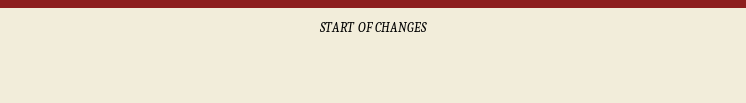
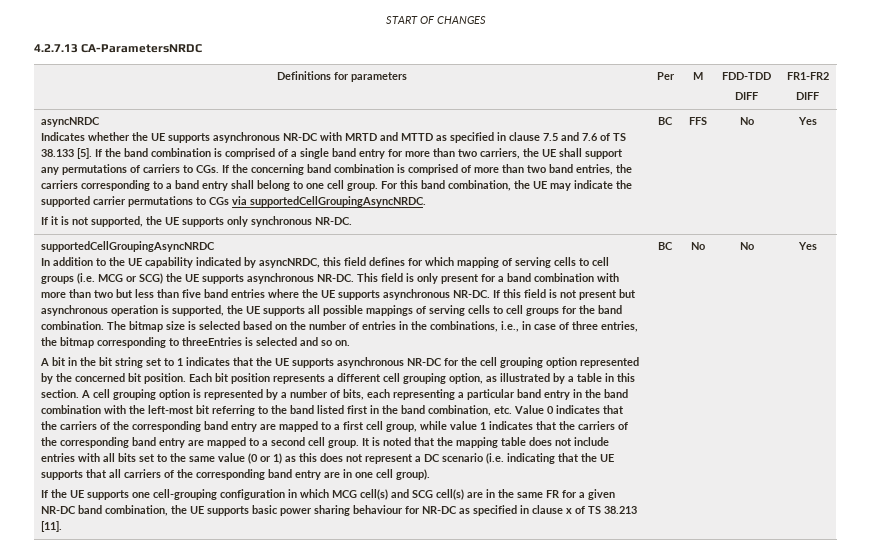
(428, 27) none -> [34,44,203,53] [276,71,407,82] [656,72,675,80] [693,72,703,80] [722,72,771,80] [735,92,758,100] [786,72,829,80] [796,92,819,100] [41,117,101,127] [41,132,627,143] [41,148,624,159] [41,164,633,175] [41,180,633,191] [41,196,427,207] [41,216,353,227] [658,117,673,125] [689,117,707,125] [739,117,754,125] [797,117,817,125] [41,241,216,252] [41,257,610,268] [41,273,620,284] [41,289,637,300] [41,305,623,316] [41,321,639,332] [41,337,351,348] [40,357,640,368] [41,373,636,384] [41,389,629,400] [41,405,625,416] [41,421,629,432] [41,437,610,448] [41,453,615,464] [41,469,431,480] [41,489,616,500] [41,505,638,516] [41,521,63,532] [658,242,673,250] [691,242,705,250] [739,242,754,250] [797,242,817,250] // 4.2.7.13 CA-ParametersNRDC // Definitions for parameters | Per | M | FDD-TDD // DIFF | FR1-FR2 // DIFF // asyncNRDC // Indicates whether the UE supports asynchronous NR-DC with MRTD and MTTD as specified in clause 7.5 and 7.6 of TS 38.133 [5]. If the band combination is comprised of a single band entry for more than two carriers, the UE shall support any permutations of carriers to CGs. If the concerning band combination is comprised of more than two band entries, the carriers corresponding to a band entry shall belong to one cell group. For this band combination, the UE may indicate the supported carrier permutations to CGs via supportedCellGroupingAsyncNRDC. // If it is not supported, the UE supports only synchronous NR-DC. | BC | FFS | No | Yes // supportedCellGroupingAsyncNRDC // In addition to the UE capability indicated by asyncNRDC, this field defines for which mapping of serving cells to cell groups (i.e. MCG or SCG) the UE supports asynchronous NR-DC. This field is only present for a band combination with more than two but less than five band entries where the UE supports asynchronous NR-DC. If this field is not present but asynchronous operation is supported, the UE supports all possible mappings of serving cells to cell groups for the band combination. The bitmap size is selected based on the number of entries in the combinations, i.e., in case of three entries, the bitmap corresponding to threeEntries is selected and so on. // A bit in the bit string set to 1 indicates that the UE supports asynchronous NR-DC for the cell grouping option represented by the concerned bit position. Each bit position represents a different cell grouping option, as illustrated by a table in this section. A cell grouping option is represented by a number of bits, each representing a particular band entry in the band combination with the left-most bit referring to the band listed first in the band combination, etc. Value 0 indicates that the carriers of the corresponding band entry are mapped to a first cell group, while value 1 indicates that the carriers of the corresponding band entry are mapped to a second cell group. It is noted that the mapping table does not include entries with all bits set to the same value (0 or 1) as this does not represent a DC scenario (i.e. indicating that the UE supports that all carriers of the corresponding band entry are in one cell group). // If the UE supports one cell-grouping configuration in which MCG cell(s) and SCG cell(s) are in the same FR for a given NR-DC band combination, the UE supports basic power sharing behaviour for NR-DC as specified in clause x of TS 38.213 [11]. | BC | No | No | Yes

